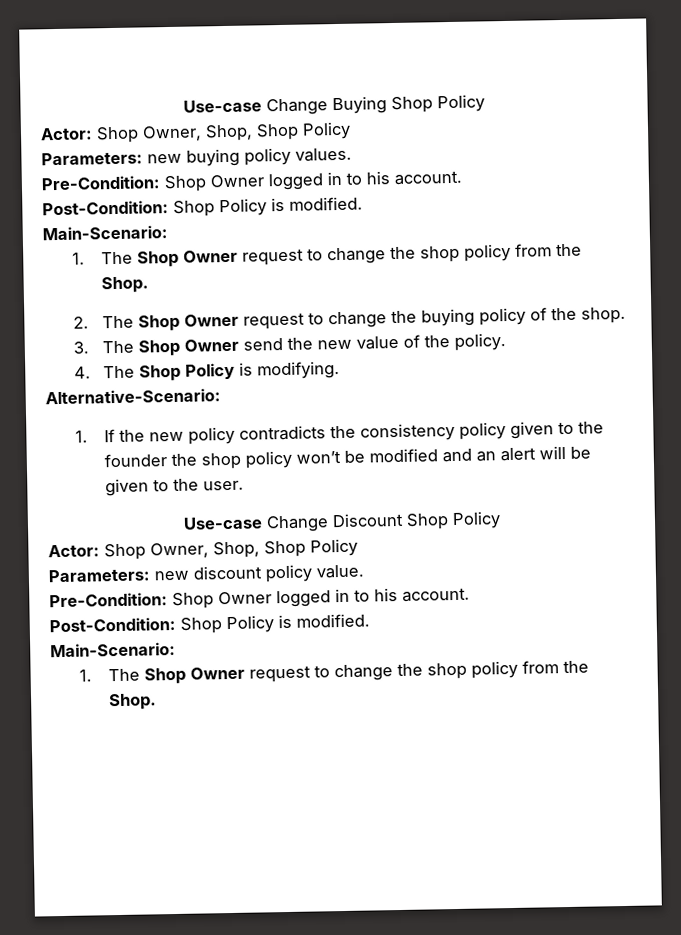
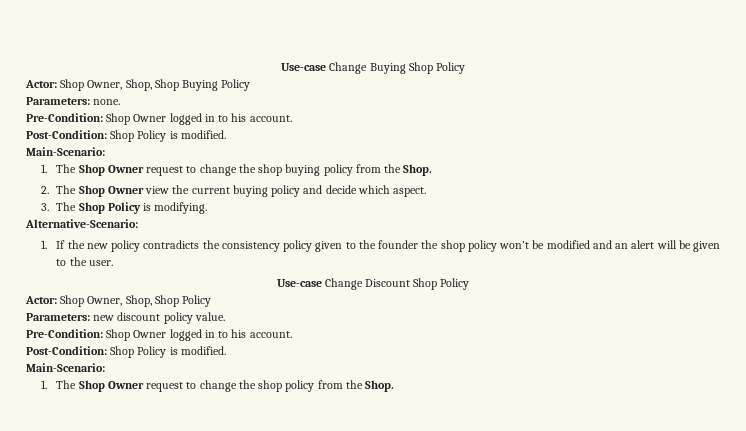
[302,121,351,140] [41,147,352,167] Policy // Parameters: new buying policy values. -> [182,79,251,91] [26,97,121,105] Buying Policy // Parameters: none.
(460, 254) none -> [285,164,321,176] buying
[242,306,626,330] [72,333,506,357] [73,366,91,379] request to change the buying policy of the shop. // 3. The Shop Owner send the new value of the policy. // 4. -> [145,185,427,197] [41,203,50,211] view the current buying policy and decide which aspect. // 3.

